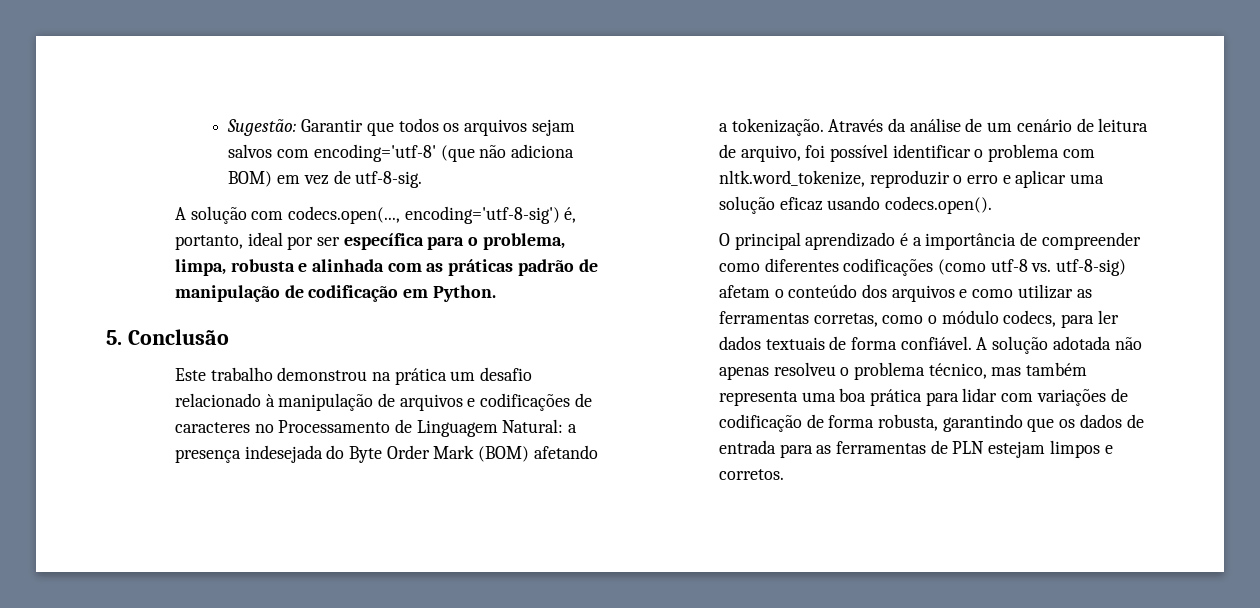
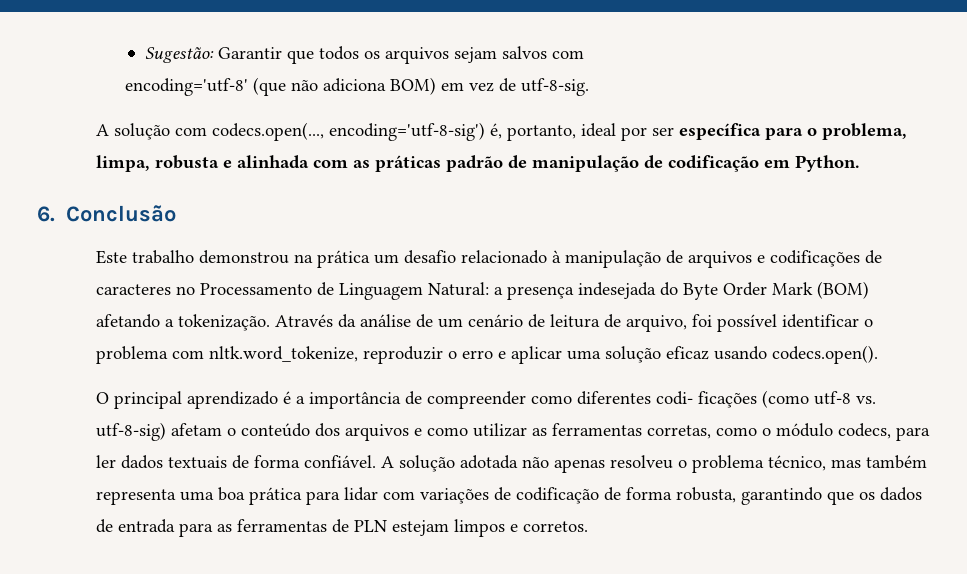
(310, 153) none -> (585, 54) //
[106,330,122,345] 5. -> [37,206,55,222] 6.
[843,258,934,276] codificações -> [655,391,757,408] codi- ficações

